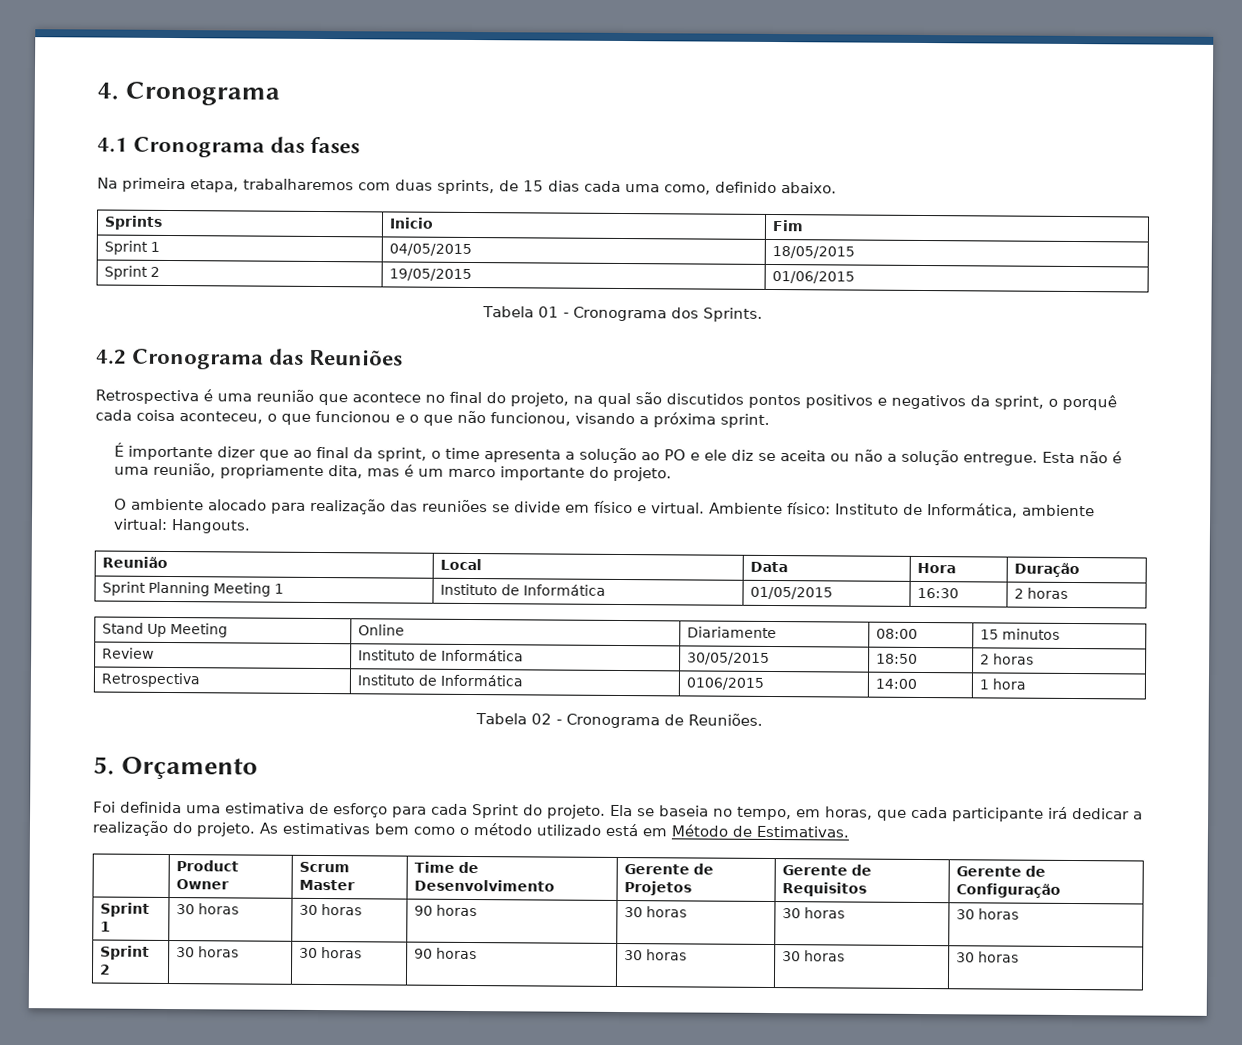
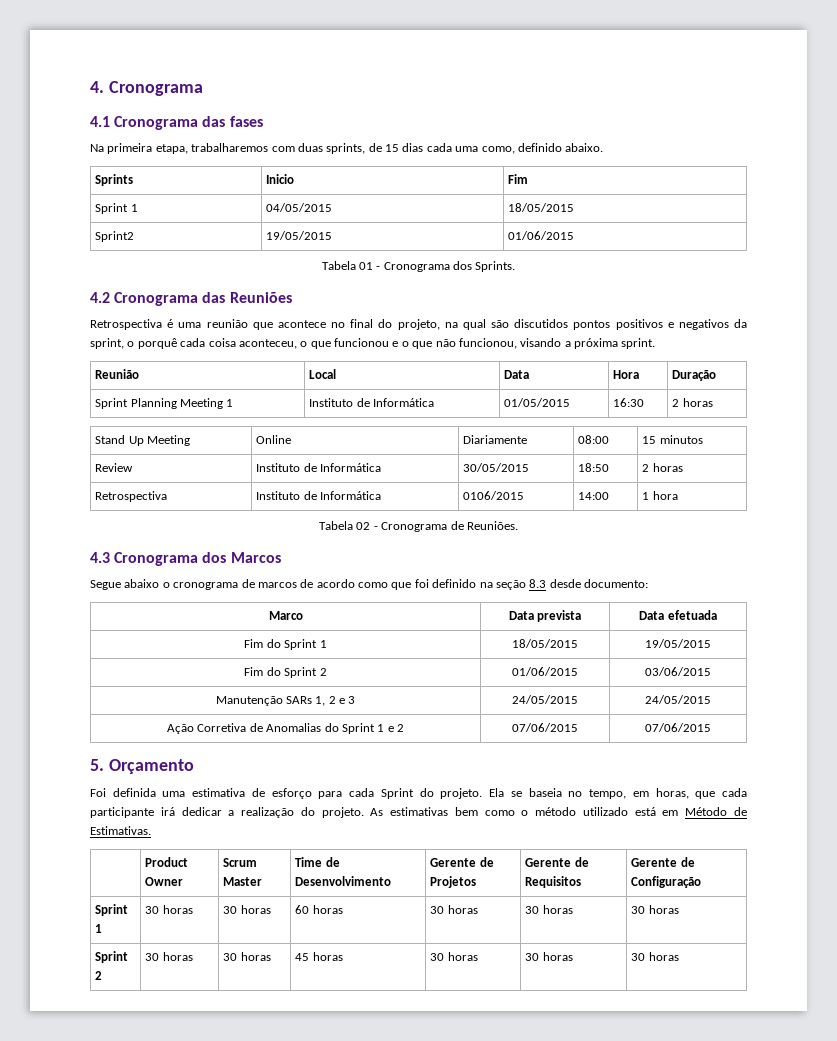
[103,265,160,280] Sprint 2 -> [95,231,135,242] Sprint2
[114,442,1123,466] [114,462,673,482] [114,498,1096,518] [113,518,252,534] // É importante dizer que ao final da sprint, o time apresenta a solução ao PO e ele diz se aceita ou não a solução entregue. Esta não é uma reunião, propriamente dita, mas é um marco importante do projeto. // O ambiente alocado para realização das reuniões se divide em físico e virtual. Ambiente físico: Instituto de Informática, ambiente virtual: Hangouts. -> (656, 343) none
(763, 719) none -> [90,552,281,566] [90,579,648,590] [268,611,303,620] [508,610,582,622] [639,610,717,620] [244,639,327,650] [512,639,578,648] [645,639,711,648] [244,667,327,678] [512,667,578,676] [645,667,711,676] [215,696,356,706] [512,695,578,704] [645,695,711,704] [167,723,405,734] [512,723,578,732] [645,723,711,732] // 4.3 Cronograma dos Marcos // Segue abaixo o cronograma de marcos de acordo como que foi definido na seção 8.3 desde documento: // Marco | Data prevista | Data efetuada // Fim do Sprint 1 | 18/05/2015 | 19/05/2015 // Fim do Sprint 2 | 01/06/2015 | 03/06/2015 // Manutenção SARs 1, 2 e 3 | 24/05/2015 | 24/05/2015 // Ação Corretiva de Anomalias do Sprint 1 e 2 | 07/06/2015 | 07/06/2015
[413,905,433,916] 90 -> [295,905,310,914] 60
[413,948,433,959] 90 -> [295,953,310,961] 45

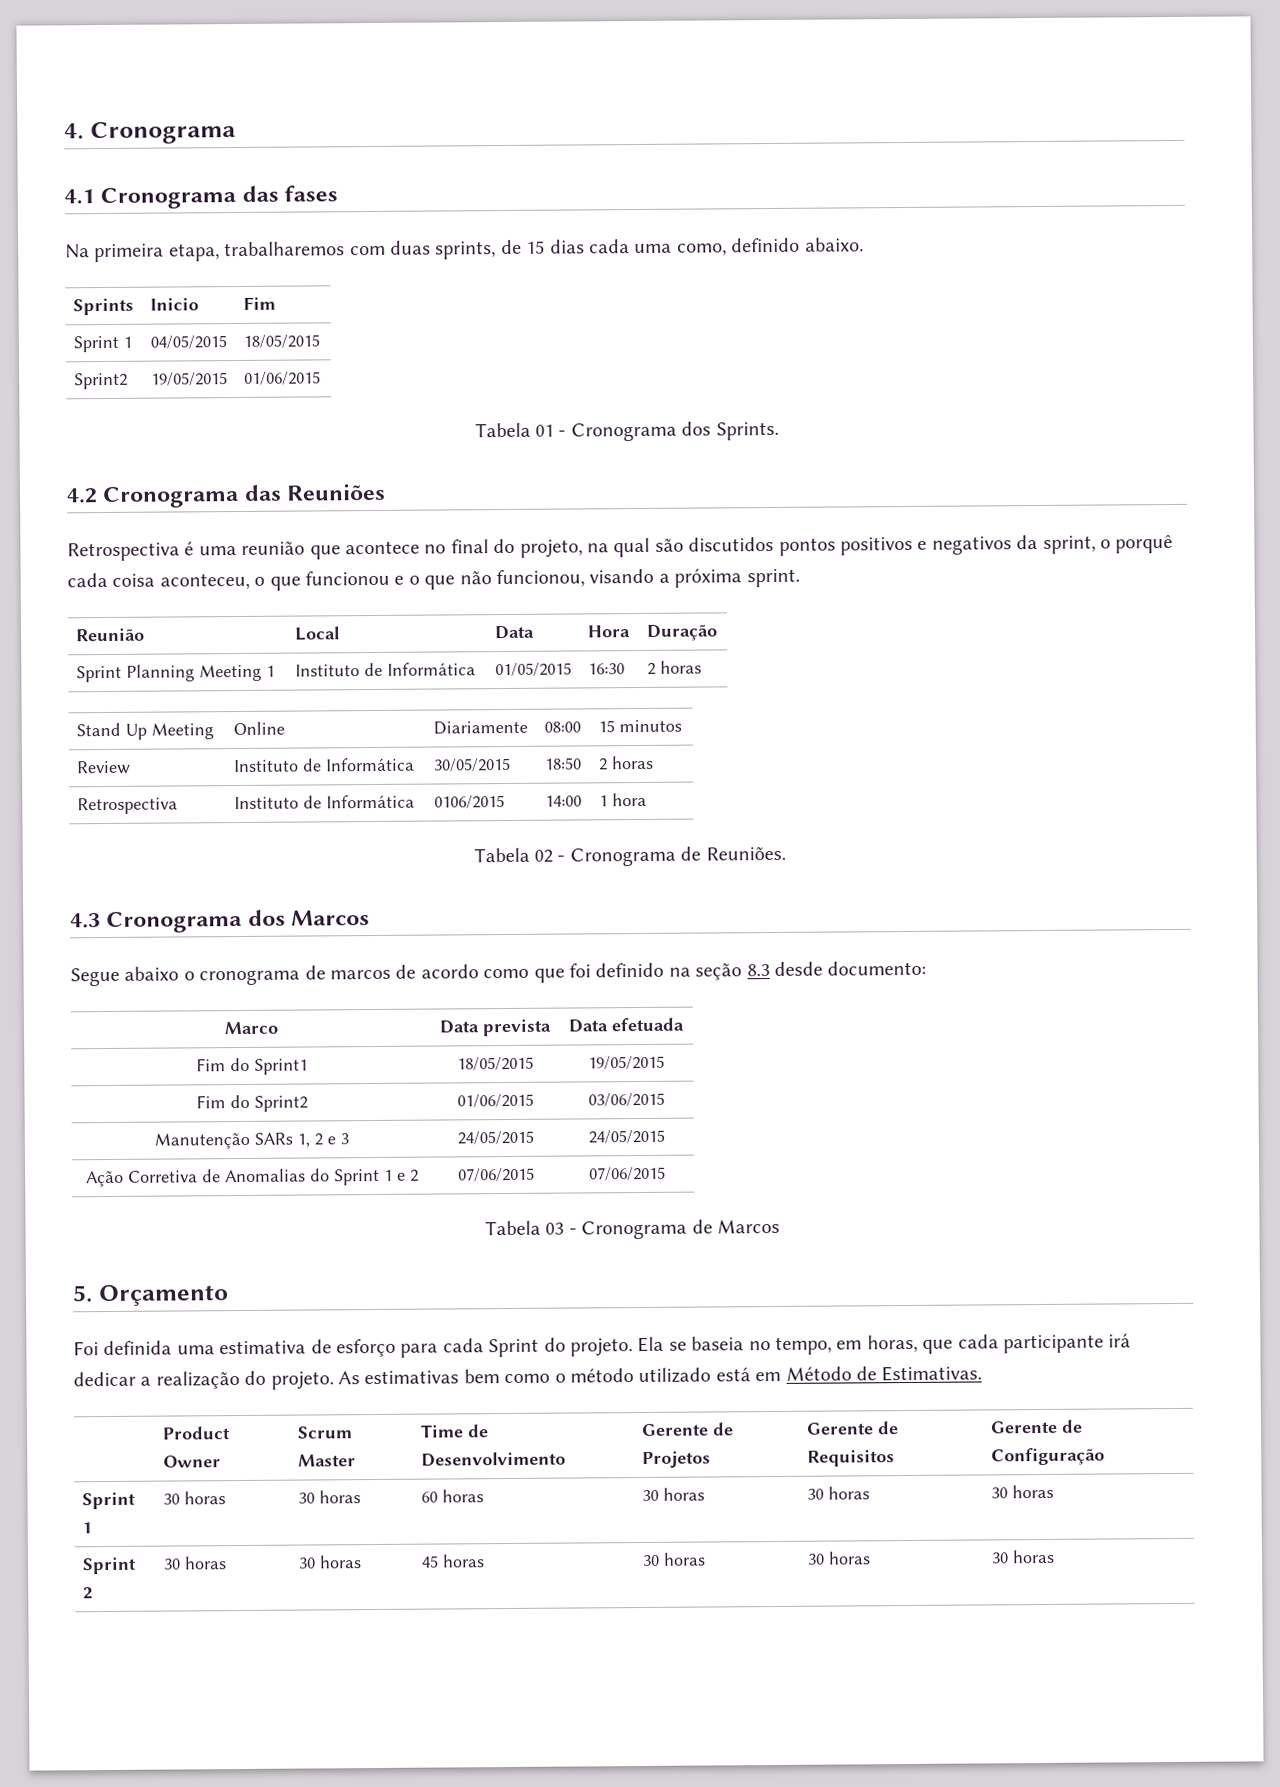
[284,639,327,650] Sprint 1 -> [253,1058,308,1075] Sprint1
[284,667,327,678] Sprint 2 -> [253,1095,308,1112] Sprint2
(711, 727) none -> [485,1218,780,1240] // Tabela 03 - Cronograma de Marcos

